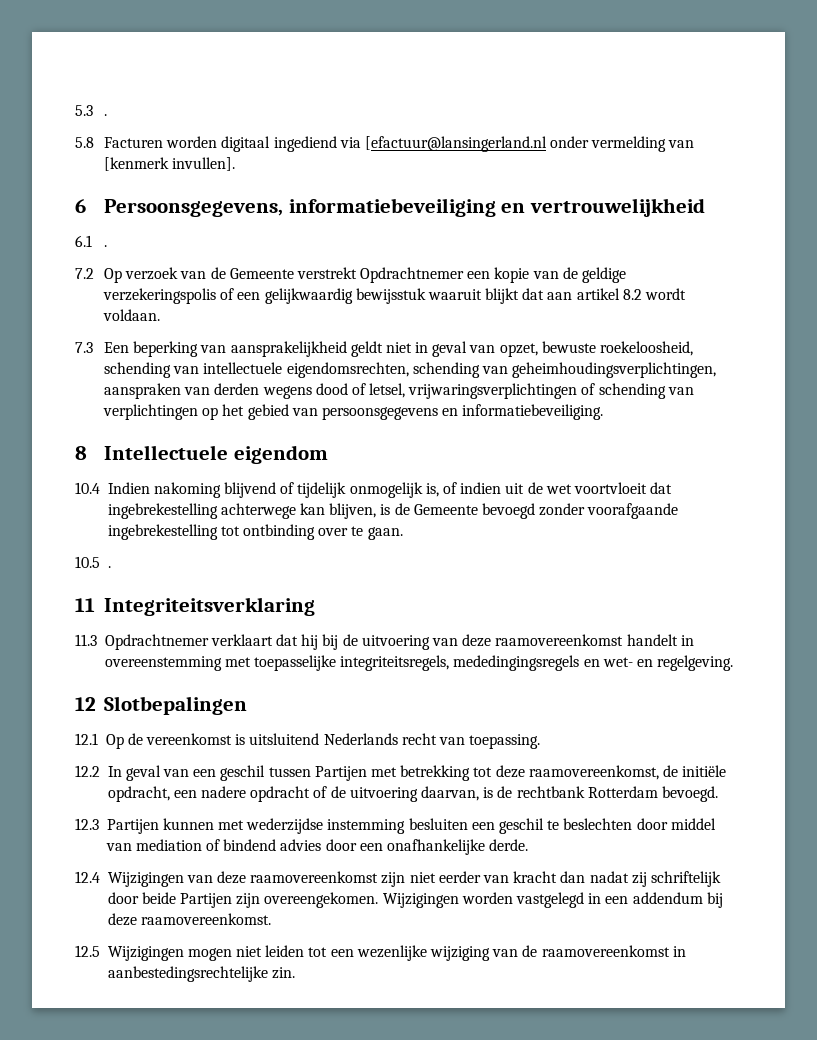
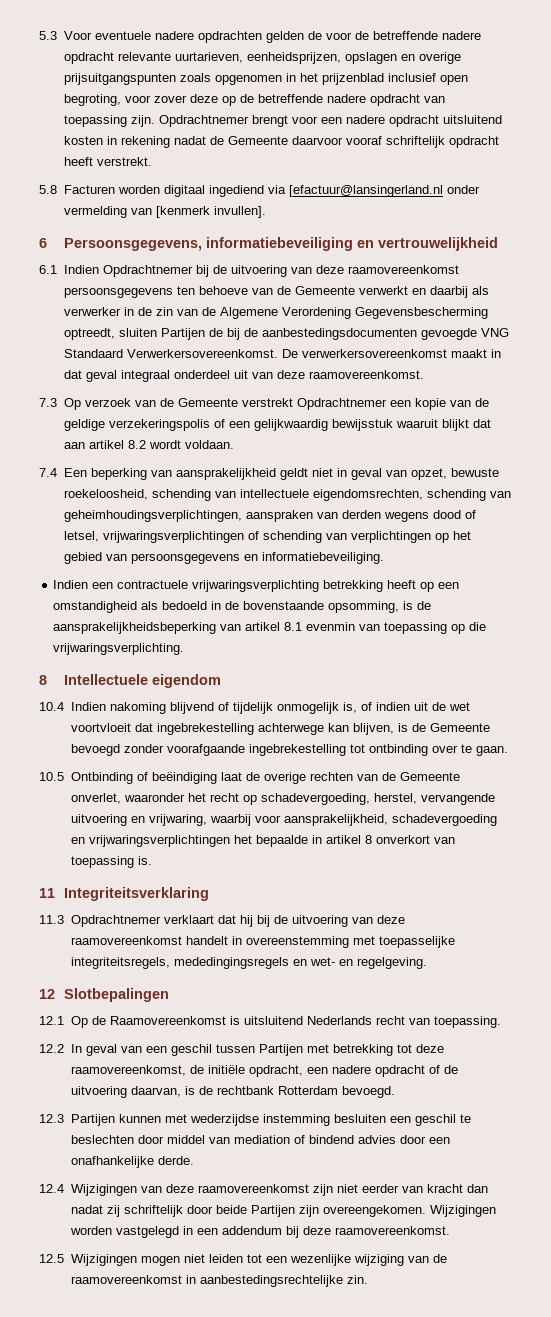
[103,114,107,116] . -> [64,31,482,43] [64,52,462,64] [64,73,469,85] [64,94,446,106] [64,115,503,127] [64,136,500,148] [64,157,153,166] Voor eventuele nadere opdrachten gelden de voor de betreffende nadere opdracht relevante uurtarieven, eenheidsprijzen, opslagen en overige prijsuitgangspunten zoals opgenomen in het prijzenblad inclusief open begroting, voor zover deze op de betreffende nadere opdracht van toepassing zijn. Opdrachtnemer brengt voor een nadere opdracht uitsluitend kosten in rekening nadat de Gemeente daarvoor vooraf schriftelijk opdracht heeft verstrekt.
[103,245,107,247] [75,268,94,279] . // 7.2 -> [64,265,460,277] [64,286,490,298] [64,307,489,319] [64,328,510,340] [64,349,502,358] [64,370,425,382] [39,398,57,407] Indien Opdrachtnemer bij de uitvoering van deze raamovereenkomst persoonsgegevens ten behoeve van de Gemeente verwerkt en daarbij als verwerker in de zin van de Algemene Verordening Gegevensbescherming optreedt, sluiten Partijen de bij de aanbestedingsdocumenten gevoegde VNG Standaard Verwerkersovereenkomst. De verwerkersovereenkomst maakt in dat geval integraal onderdeel uit van deze raamovereenkomst. // 7.3
[75,342,93,353] 7.3 -> [39,468,57,477] 7.4
(604, 412) none -> [53,580,460,592] [53,601,432,613] [53,622,487,634] [53,643,185,655] // Indien een contractuele vrijwaringsverplichting betrekking heeft op een omstandigheid als bedoeld in de bovenstaande opsomming, is de aansprakelijkheidsbeperking van artikel 8.1 evenmin van toepassing op die vrijwaringsverplichting.
[107,566,111,568] . -> [70,772,460,784] [70,793,495,805] [70,814,497,826] [70,835,455,847] [70,856,152,868] Ontbinding of beëindiging laat de overige rechten van de Gemeente onverlet, waaronder het recht op schadevergoeding, herstel, vervangende uitvoering en vrijwaring, waarbij voor aansprakelijkheid, schadevergoeding en vrijwaringsverplichtingen het bepaalde in artikel 8 onverkort van toepassing is.
[146,733,233,745] vereenkomst -> [109,1016,226,1025] Raamovereenkomst

